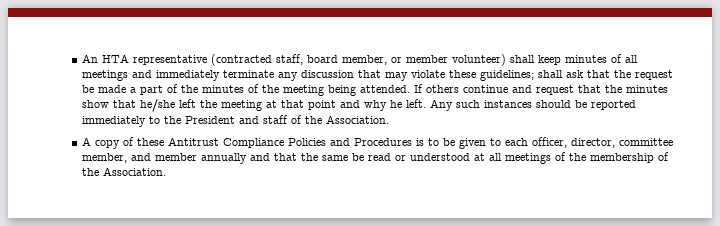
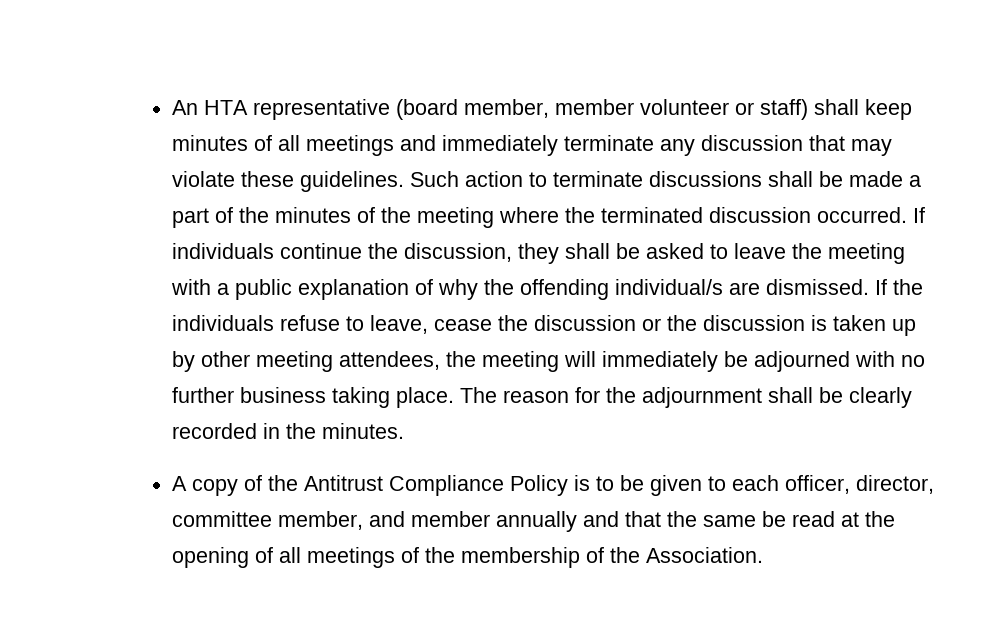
[211,54,507,66] (contracted staff, board member, or member volunteer) -> [396,99,809,120] (board member, member volunteer or staff)
[480,70,674,81] guidelines; shall ask that the request -> [300,171,814,192] guidelines. Such action to terminate discussions shall
[328,84,669,96] [82,99,637,112] [82,115,390,127] being attended. If others continue and request that the minutes show that he/she left the meeting at that point and why he left. Any such instances should be reported immediately to the President and staff of the Association. -> [499,207,926,223] [172,243,906,264] [171,279,924,300] [172,315,917,336] [172,351,926,372] [172,387,913,408] [172,423,405,439] where the terminated discussion occurred. If individuals continue the discussion, they shall be asked to leave the meeting with a public explanation of why the offending individual/s are dismissed. If the individuals refuse to leave, cease the discussion or the discussion is taken up by other meeting attendees, the meeting will immediately be adjourned with no further business taking place. The reason for the adjournment shall be clearly recorded in the minutes.
[137,138,165,146] these -> [268,475,299,491] the
[288,138,413,146] Policies and Procedures -> [510,475,569,496] Policy
[395,153,486,161] or understood at -> [841,511,896,527] [172,547,274,568] at the opening of

